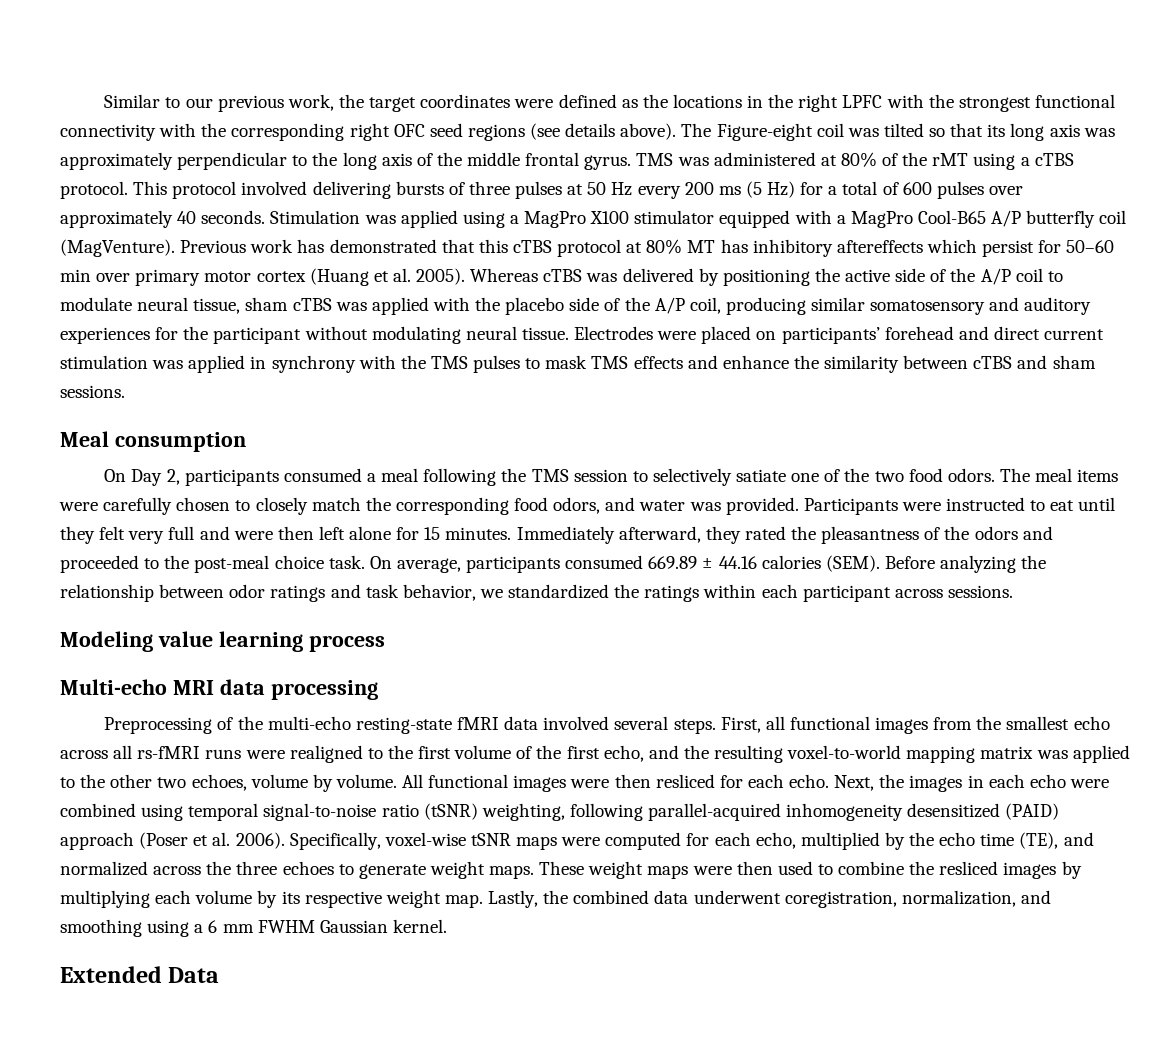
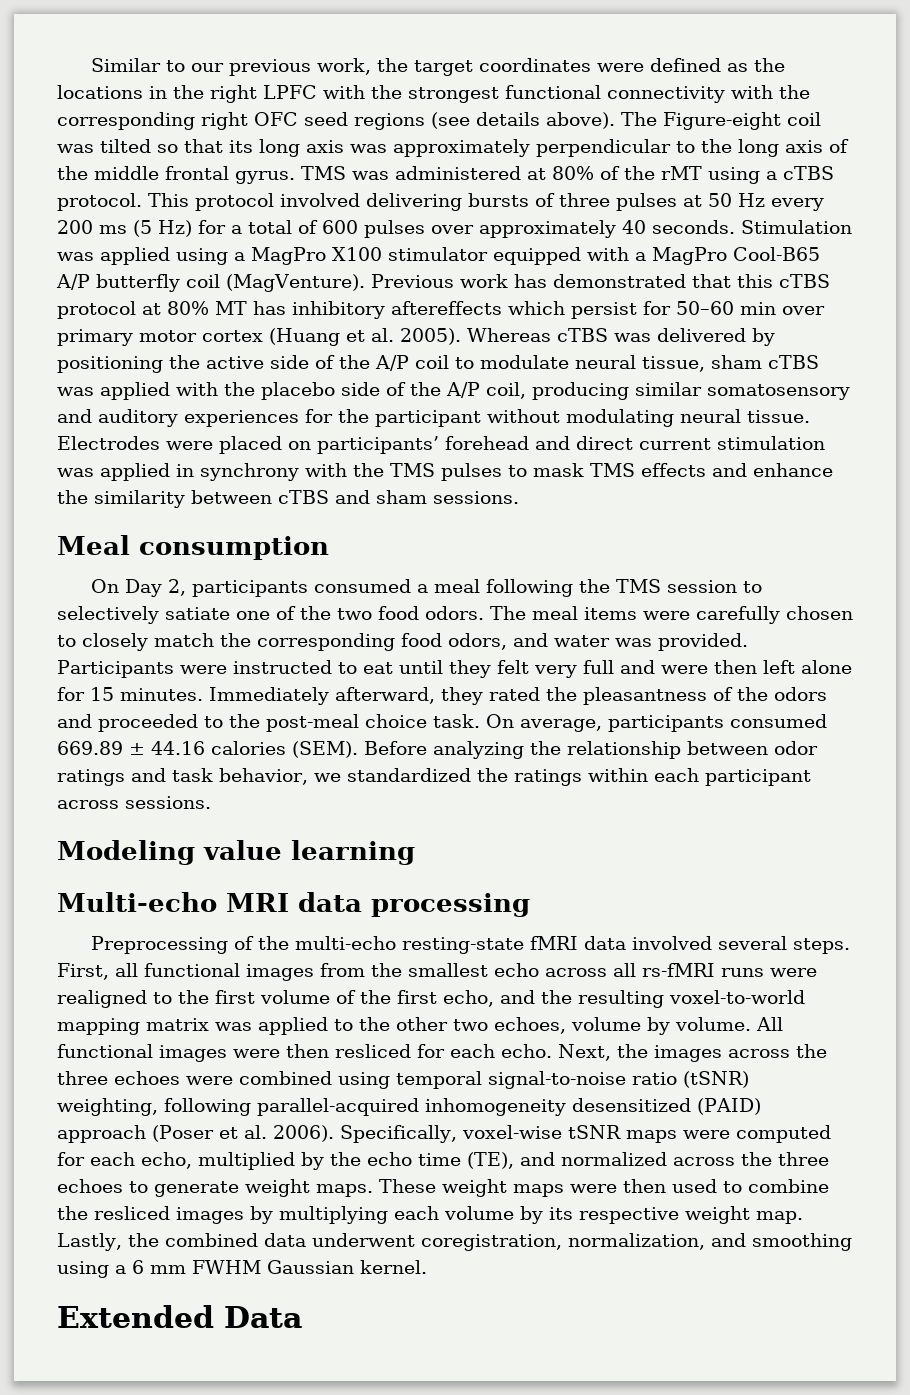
[308,635,385,652] process -> (415, 852) none
[967,774,1066,788] in each echo -> [728,1044,827,1058] [57,1071,180,1085] across the three echoes

